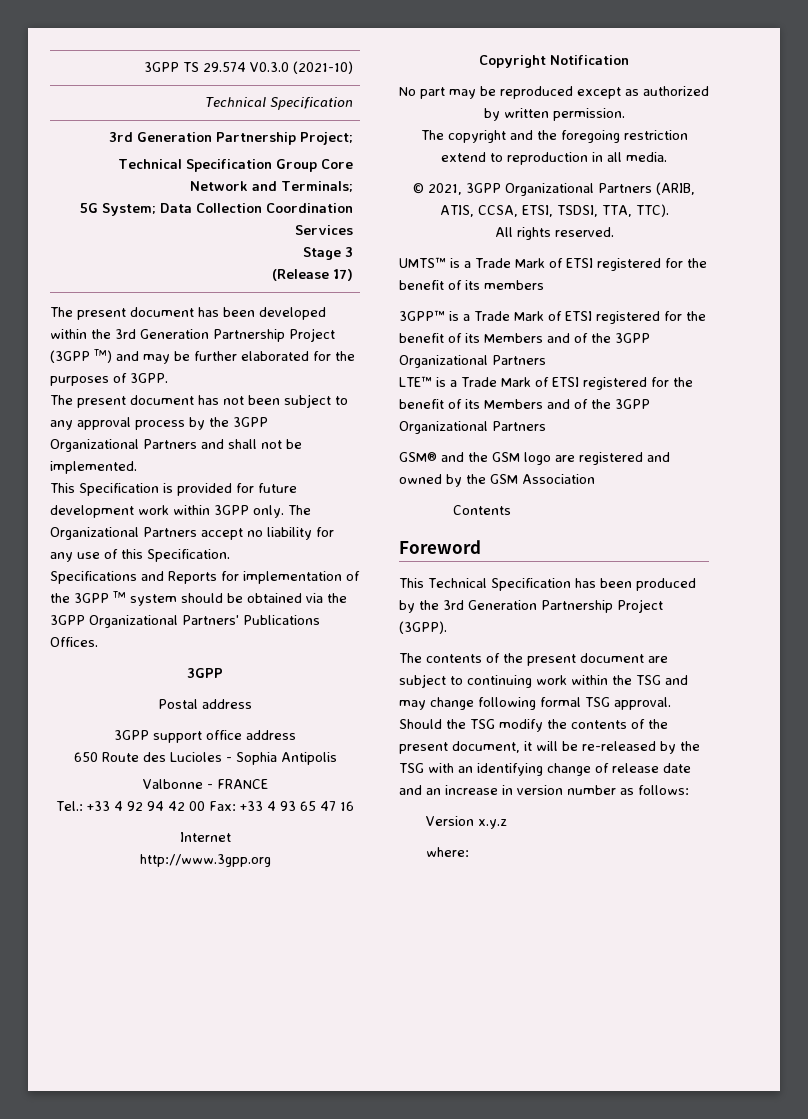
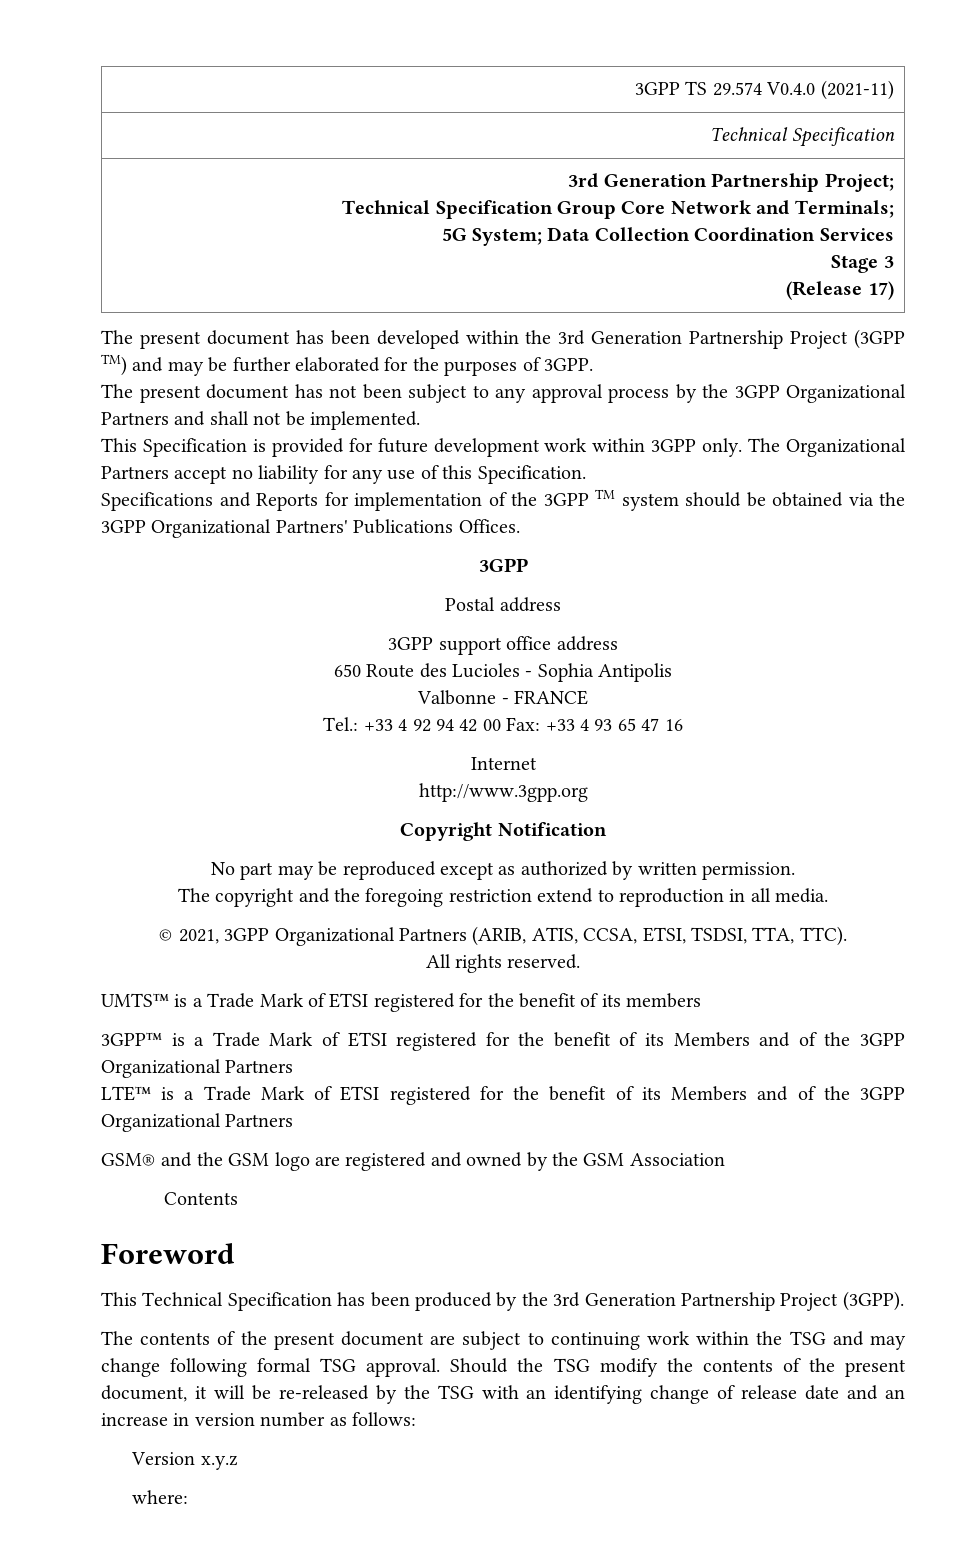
[250,61,354,74] V0.3.0 (2021-10) -> [766,80,894,100] V0.4.0 (2021-11)

